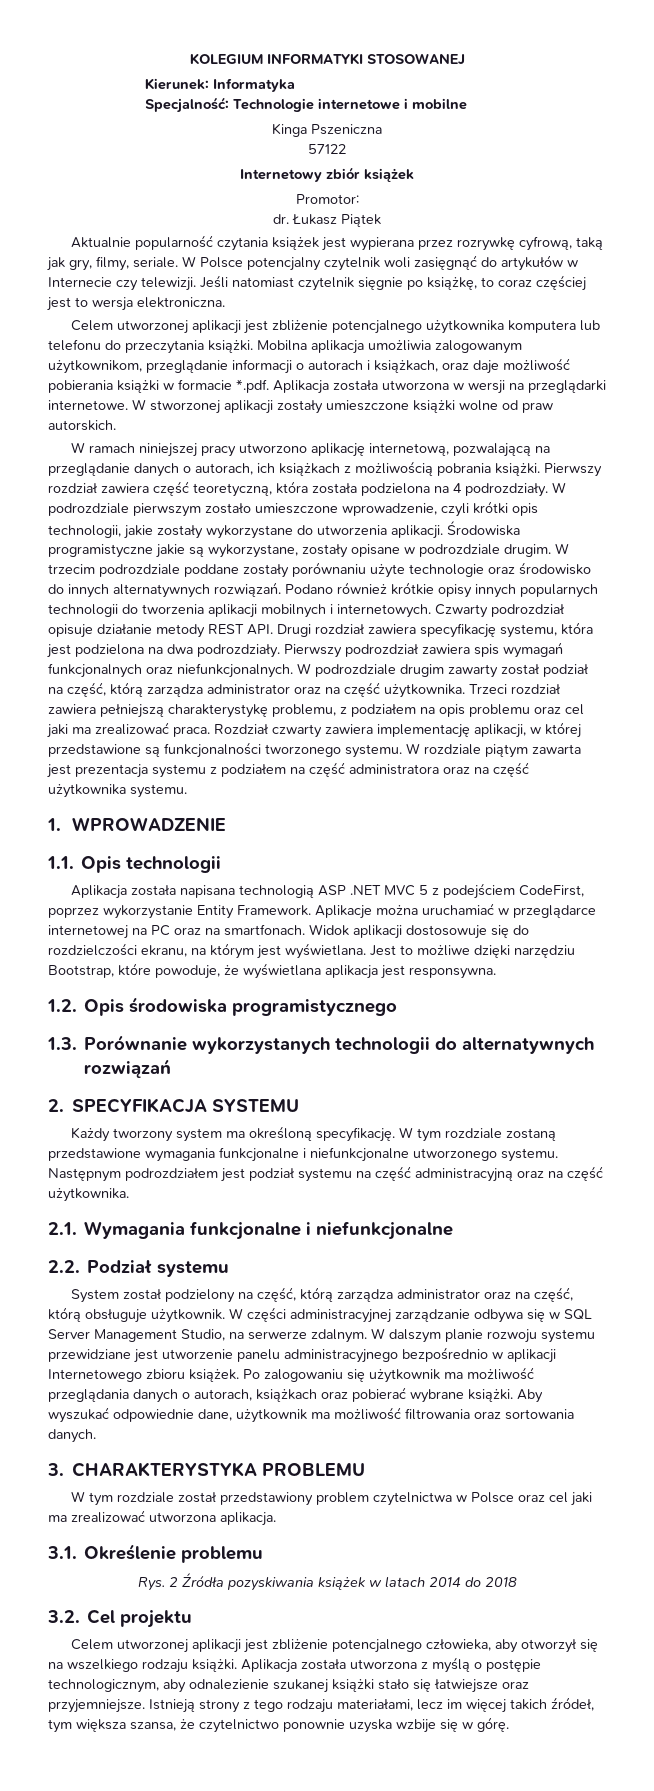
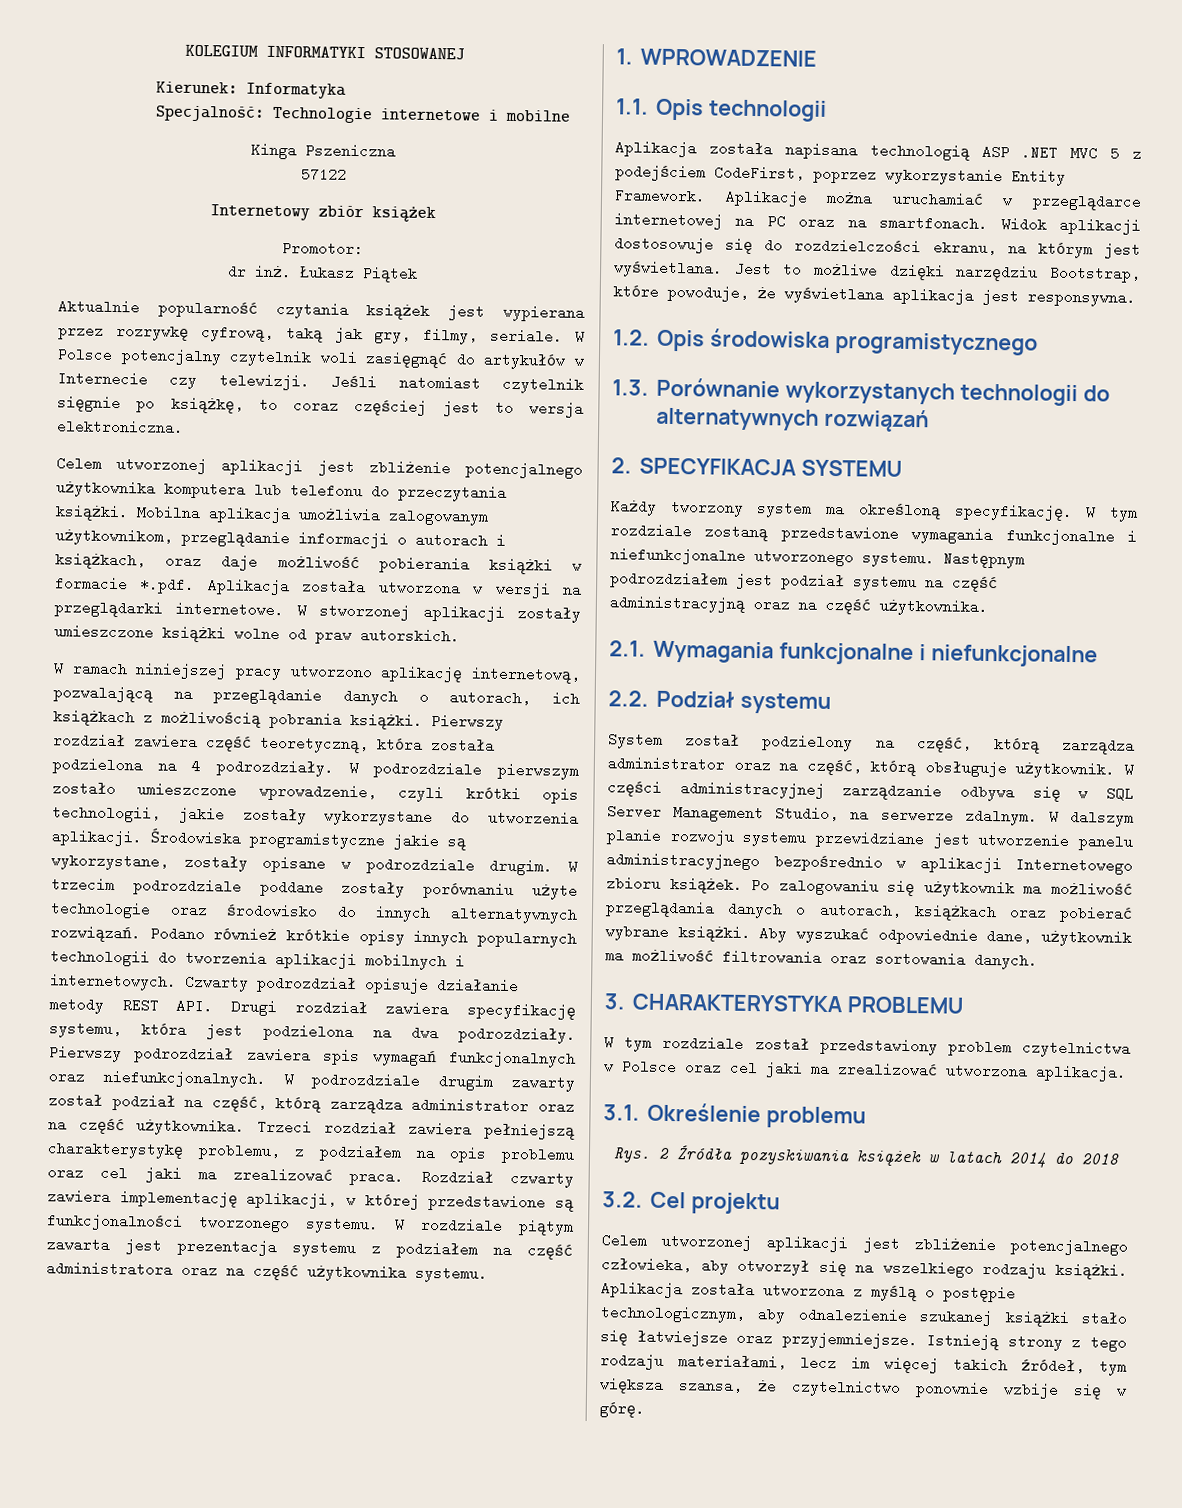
[273,214,289,224] dr. -> [226,264,292,280] dr inż.
[349,1719,392,1733] uzyska -> (989, 1390) none

